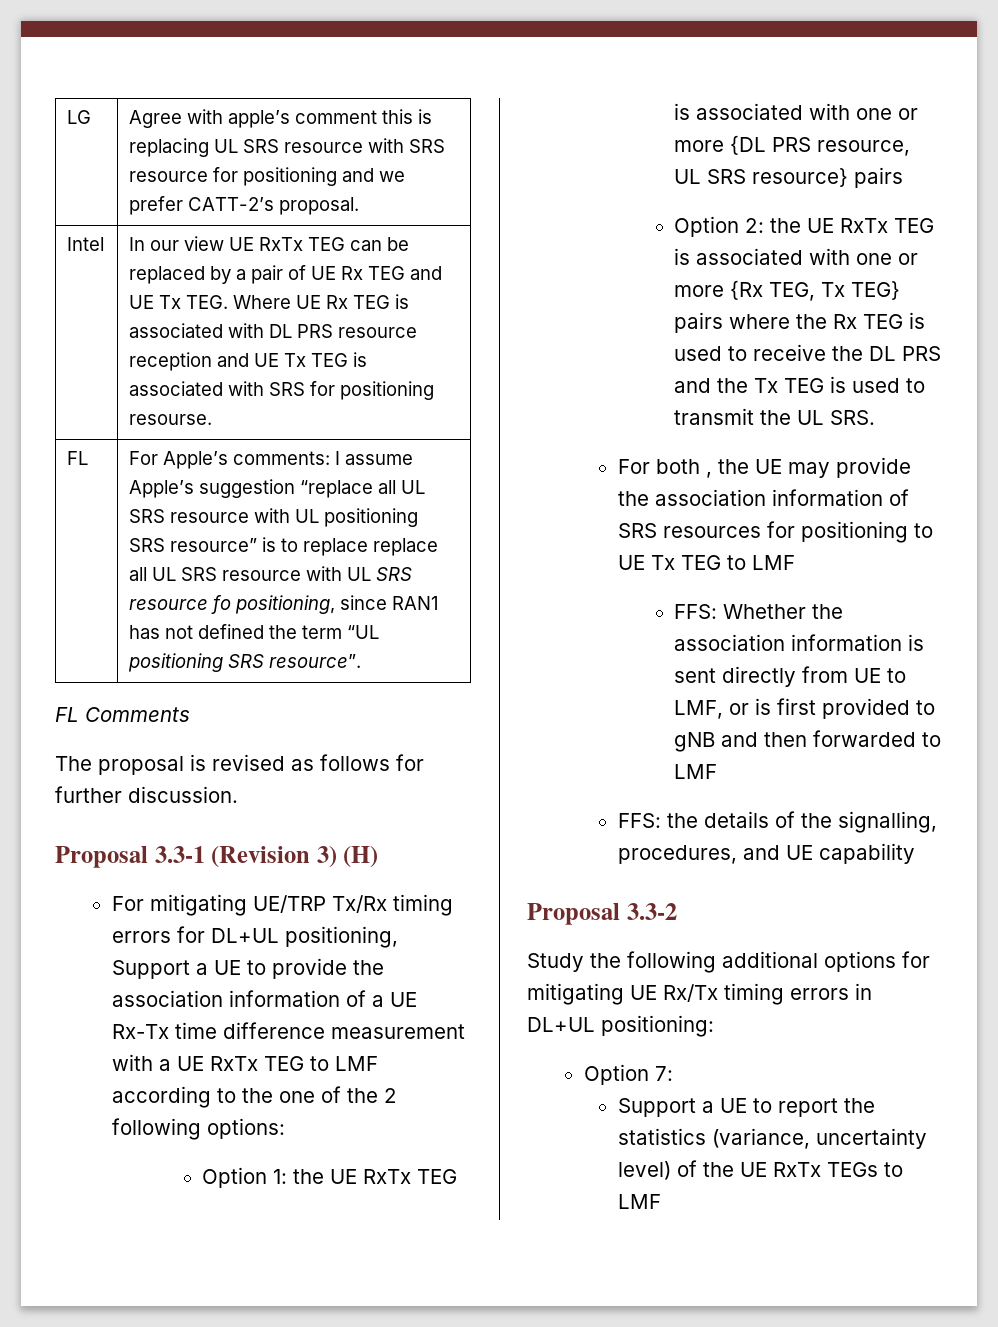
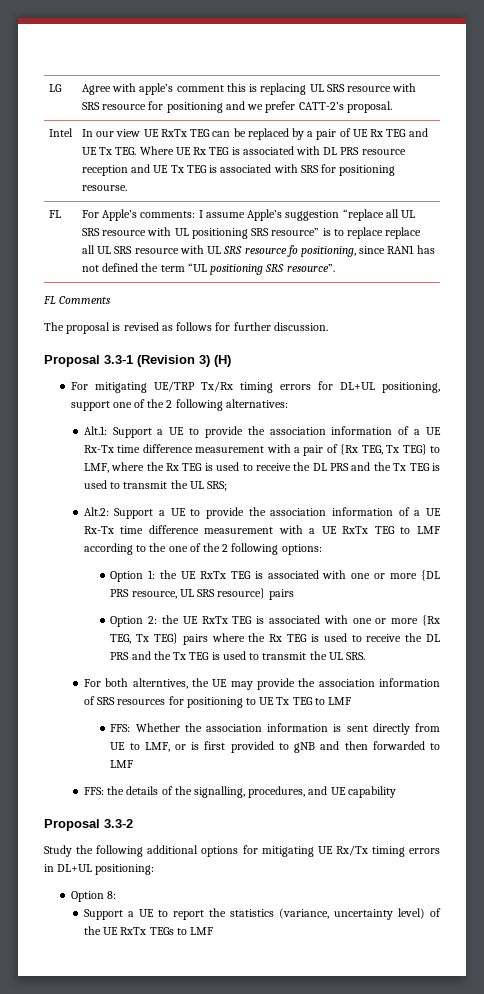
(398, 937) none -> [70,399,288,411] [83,426,442,438] [83,444,441,456] [83,462,440,473] [83,480,228,491] [83,507,109,516] support one of the 2 following alternatives: // Alt.1: Support a UE to provide the association information of a UE Rx-Tx time difference measurement with a pair of {Rx TEG, Tx TEG} to LMF, where the Rx TEG is used to receive the DL PRS and the Tx TEG is used to transmit the UL SRS; // Alt.2:
[705,472,712,478] , -> [132,678,188,689] alterntives,
[654,1066,673,1081] 7: -> [106,891,116,899] 8:

